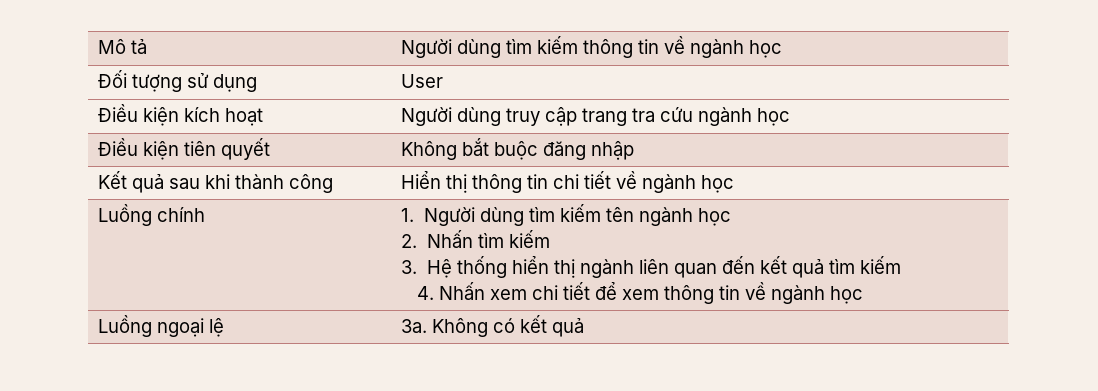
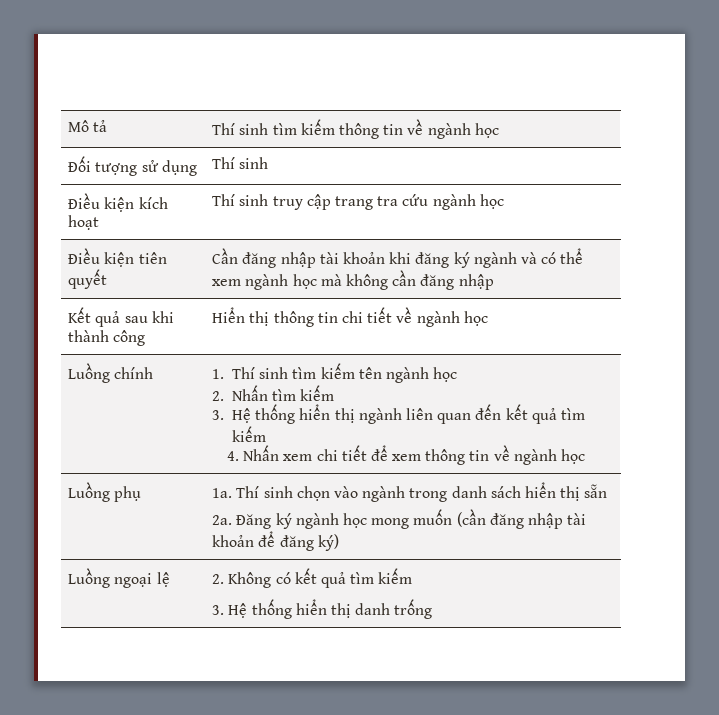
[401,39,502,58] Người dùng -> [212,123,269,135] Thí sinh
[401,74,444,88] User -> [212,157,269,169] Thí sinh
[401,107,502,126] Người dùng -> [212,194,269,206] Thí sinh
[401,138,539,160] Không bắt buộc -> [212,248,584,268] [212,270,417,290] Cần đăng nhập tài khoản khi đăng ký ngành và có thể xem ngành học mà không cần
[423,207,524,226] Người dùng -> [232,367,289,379] Thí sinh
(864, 295) none -> [68,482,142,502] [212,482,608,502] [212,509,587,529] [212,531,339,551] // Luồng phụ | 1a. Thí sinh chọn vào ngành trong danh sách hiển thị sẵn // 2a. Đăng ký ngành học mong muốn (cần đăng nhập tài khoản để đăng ký)
[401,319,428,333] 3a. -> [212,574,225,584] 2.
(585, 327) none -> [350,568,413,584] [212,599,433,619] tìm kiếm // 3. Hệ thống hiển thị danh trống

